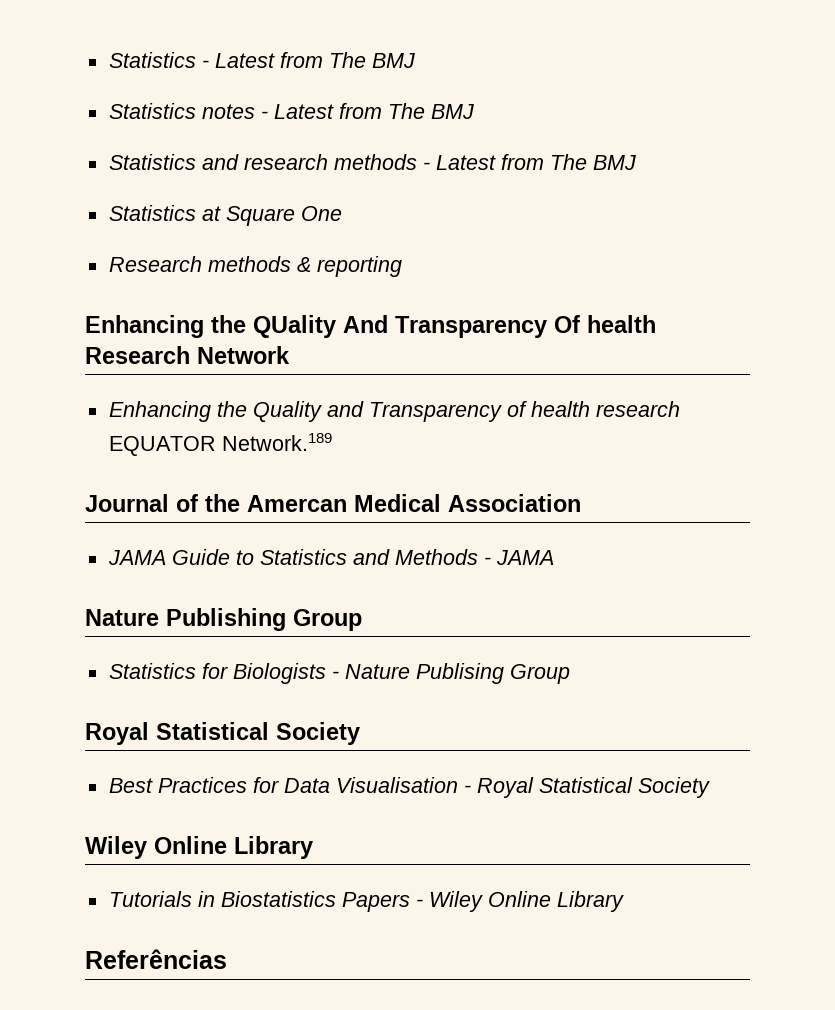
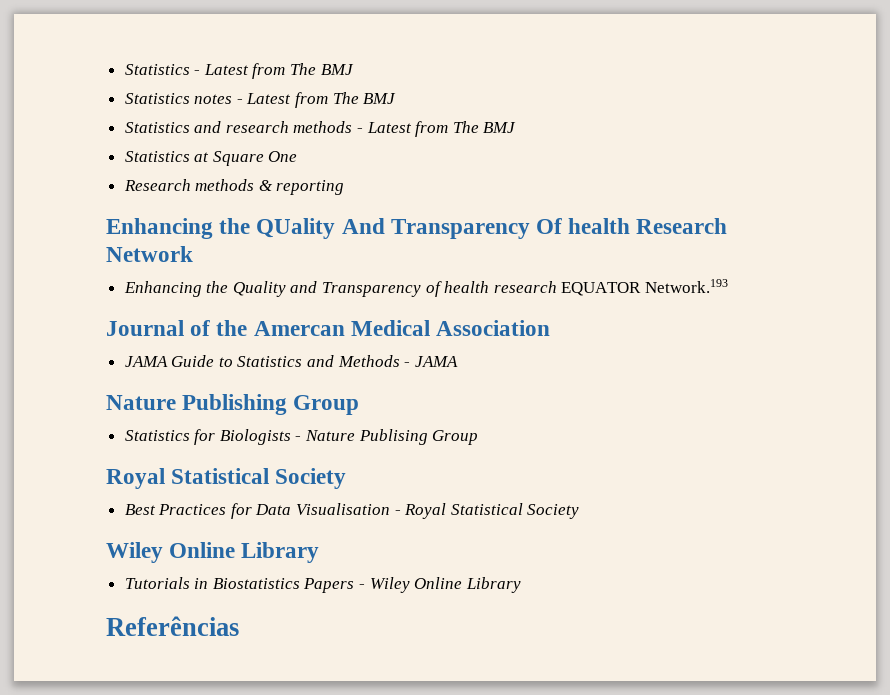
[221,433,332,451] Network.189 -> [645,279,729,293] Network.193

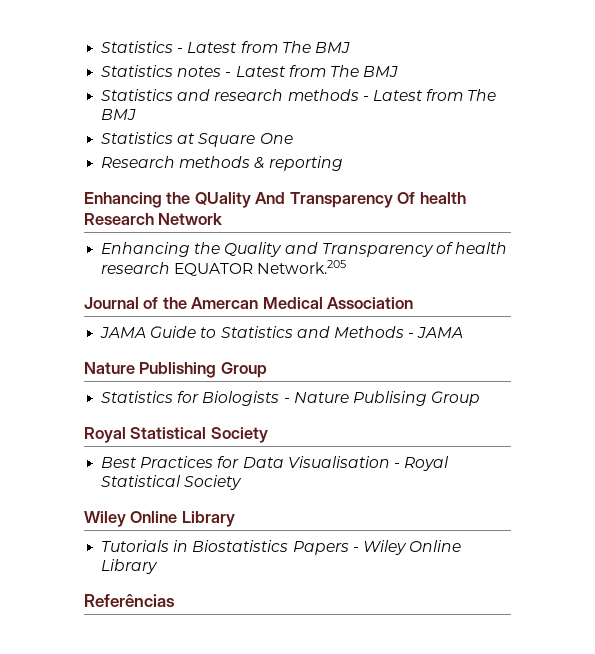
[645,279,729,293] Network.193 -> [257,260,347,274] Network.205

